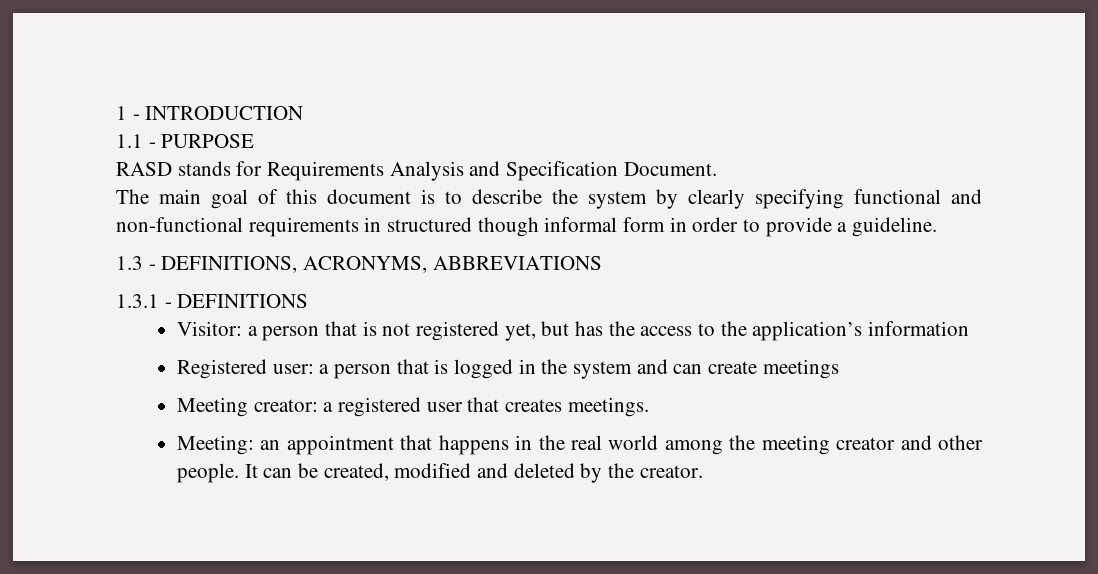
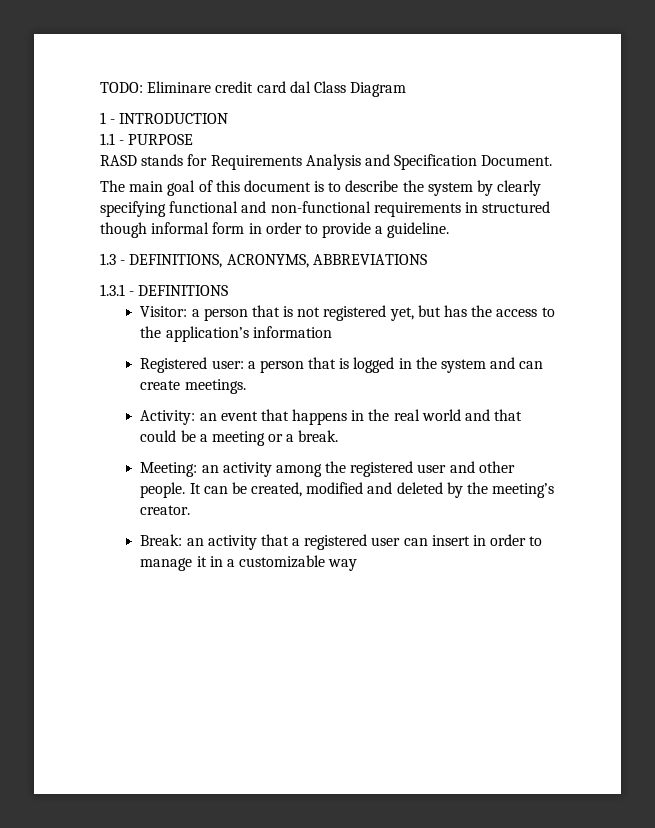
(116, 113) none -> [100,81,407,97] TODO: Eliminare credit card dal Class Diagram //
[762,359,839,379] [176,397,649,417] [176,435,394,455] meetings // Meeting creator: a registered user that creates meetings. // Meeting: an appointment -> [184,379,246,394] [140,410,258,425] meetings. // Activity: an event
[664,435,896,455] among the meeting creator -> [464,409,523,421] [140,430,339,446] [140,461,447,477] and that could be a meeting or a break. // Meeting: an activity among the registered user
(635, 470) none -> [492,483,555,498] meeting’s
(703, 471) none -> [140,534,543,550] [140,555,358,571] // Break: an activity that a registered user can insert in order to manage it in a customizable way

